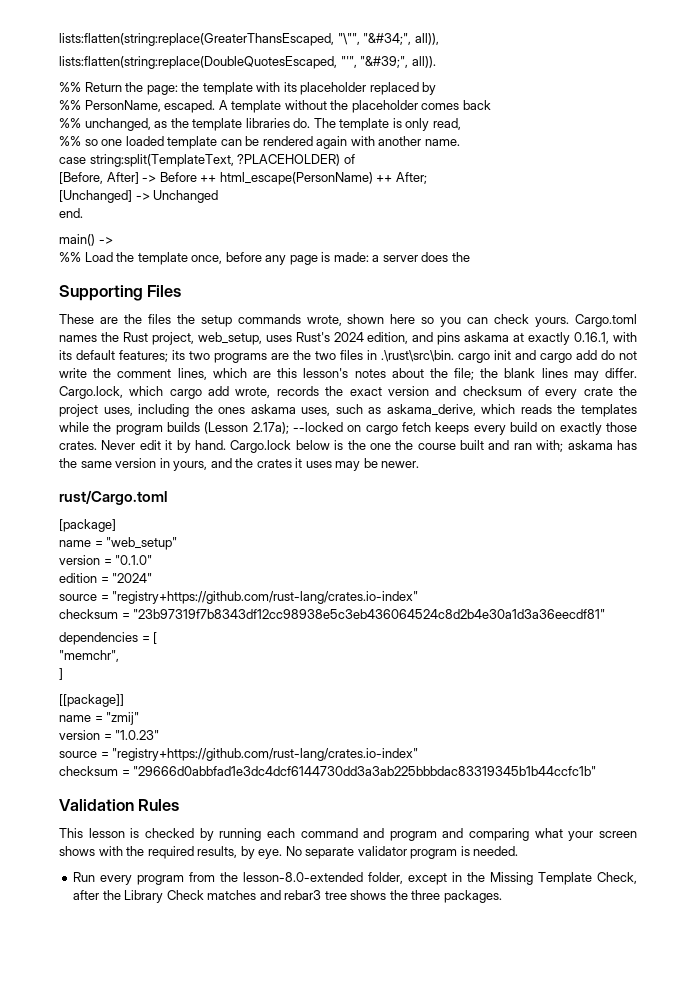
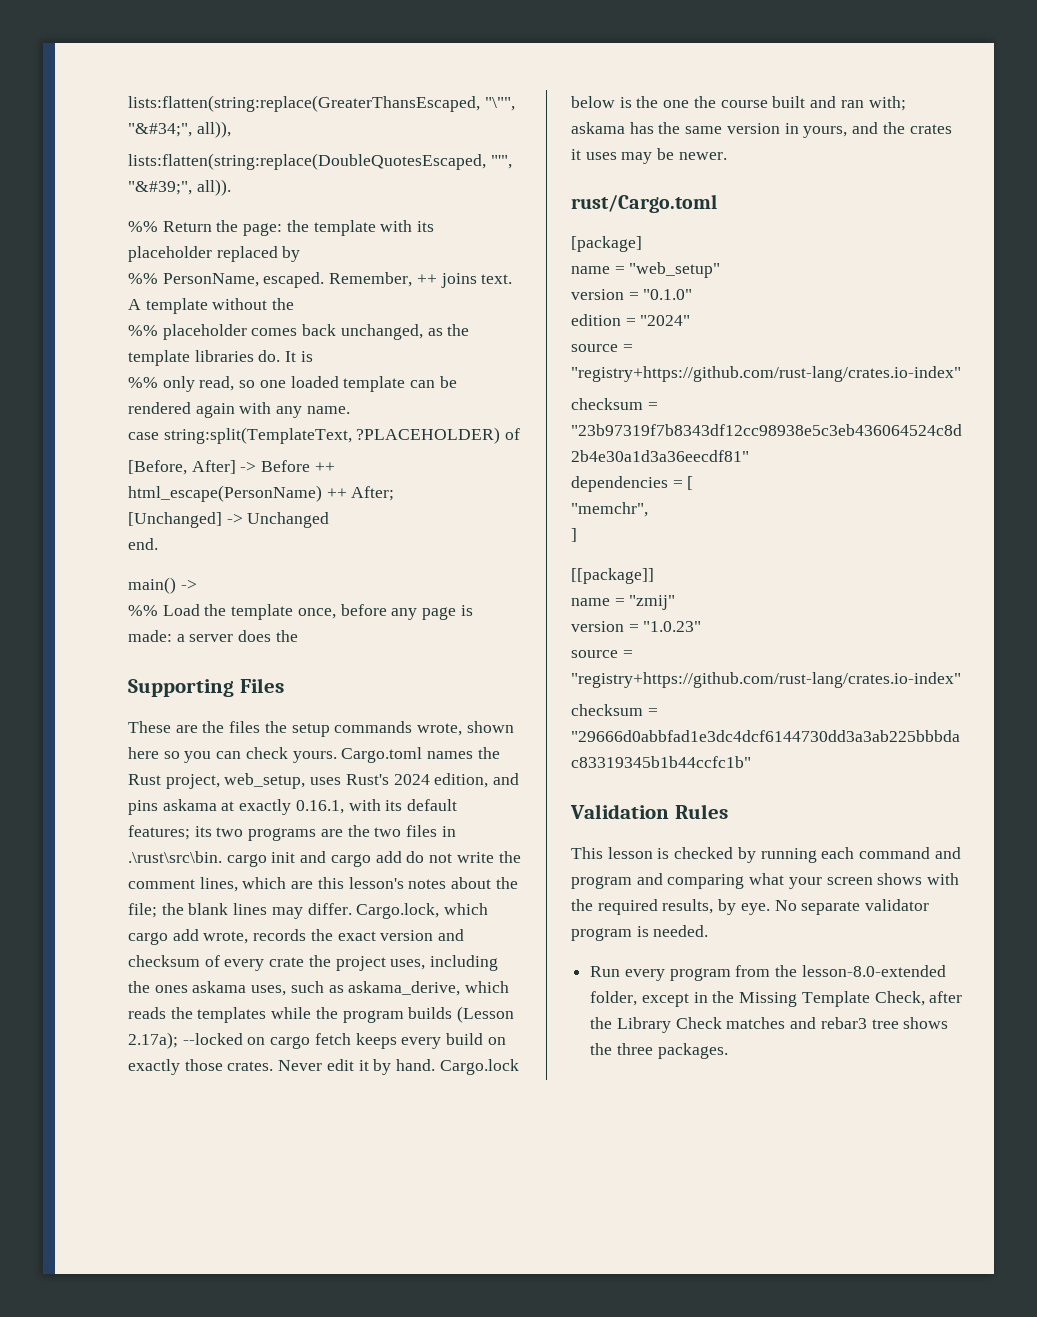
(216, 106) none -> [329,272,513,288] Remember, ++ joins text.
(349, 105) none -> [128,325,158,336] // %%
[59,118,81,128] // %% -> (337, 330) none
[313,118,402,131] The template is -> [285,351,313,362] [128,377,158,388] It is // %%
[59,136,81,146] // %% -> (235, 383) none
[378,136,422,146] another -> [276,406,303,418] any

